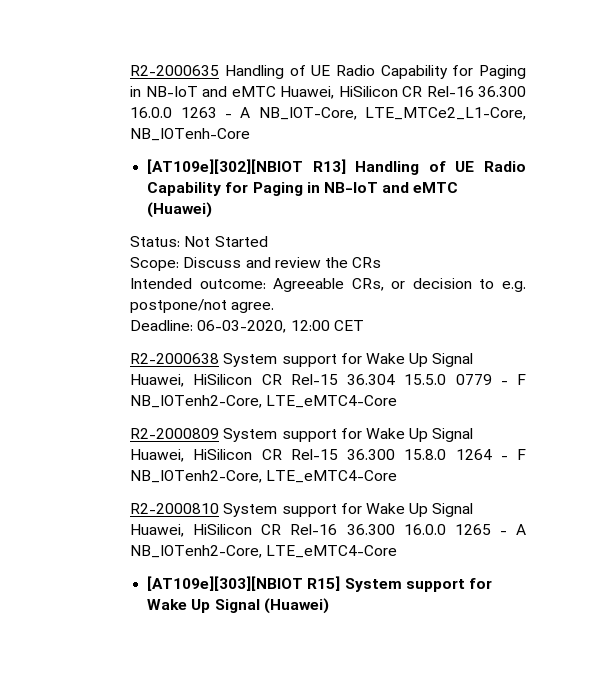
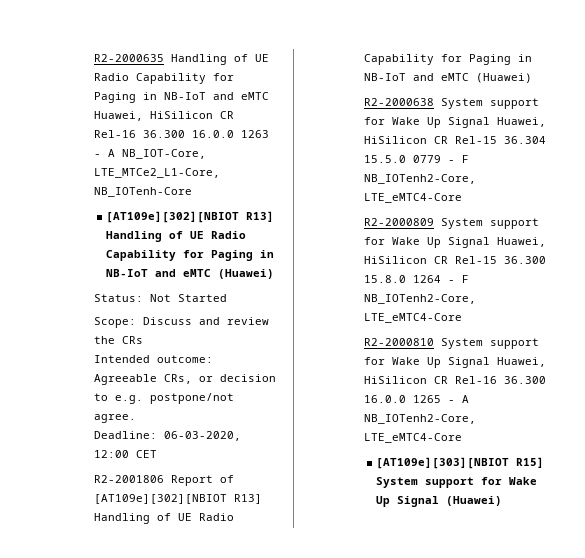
(364, 325) none -> [94,475,235,486] [94,494,263,504] [94,513,235,524] [364,54,533,65] [364,73,533,83] // R2-2001806 Report of [AT109e][302][NBIOT R13] Handling of UE Radio Capability for Paging in NB-IoT and eMTC (Huawei)

